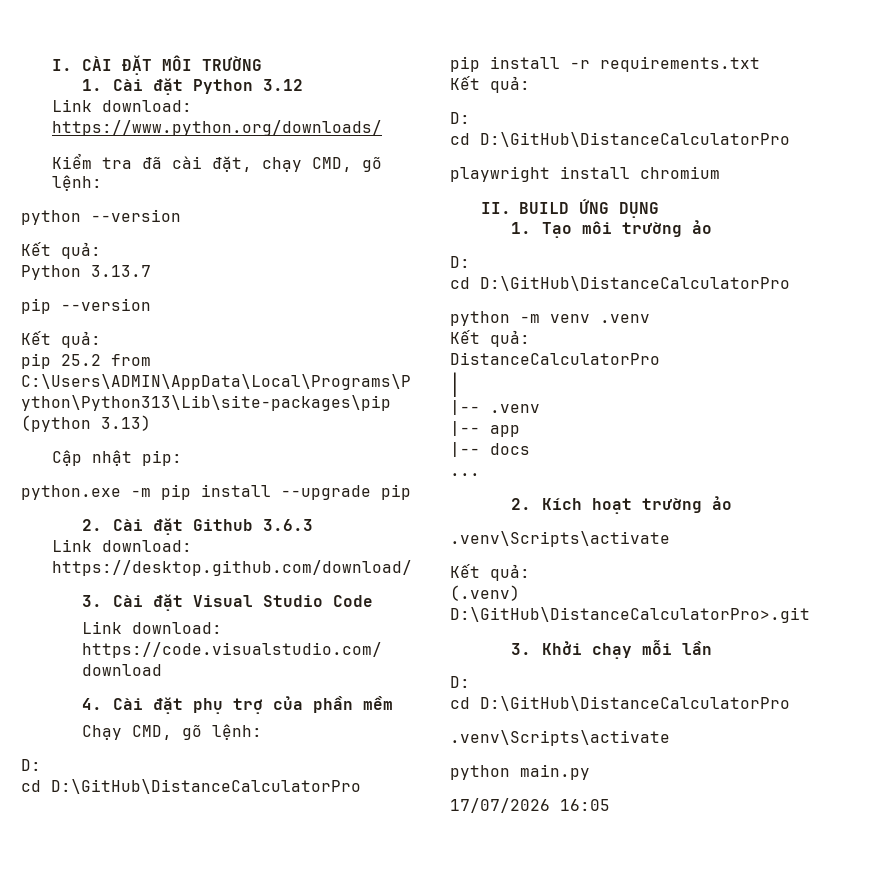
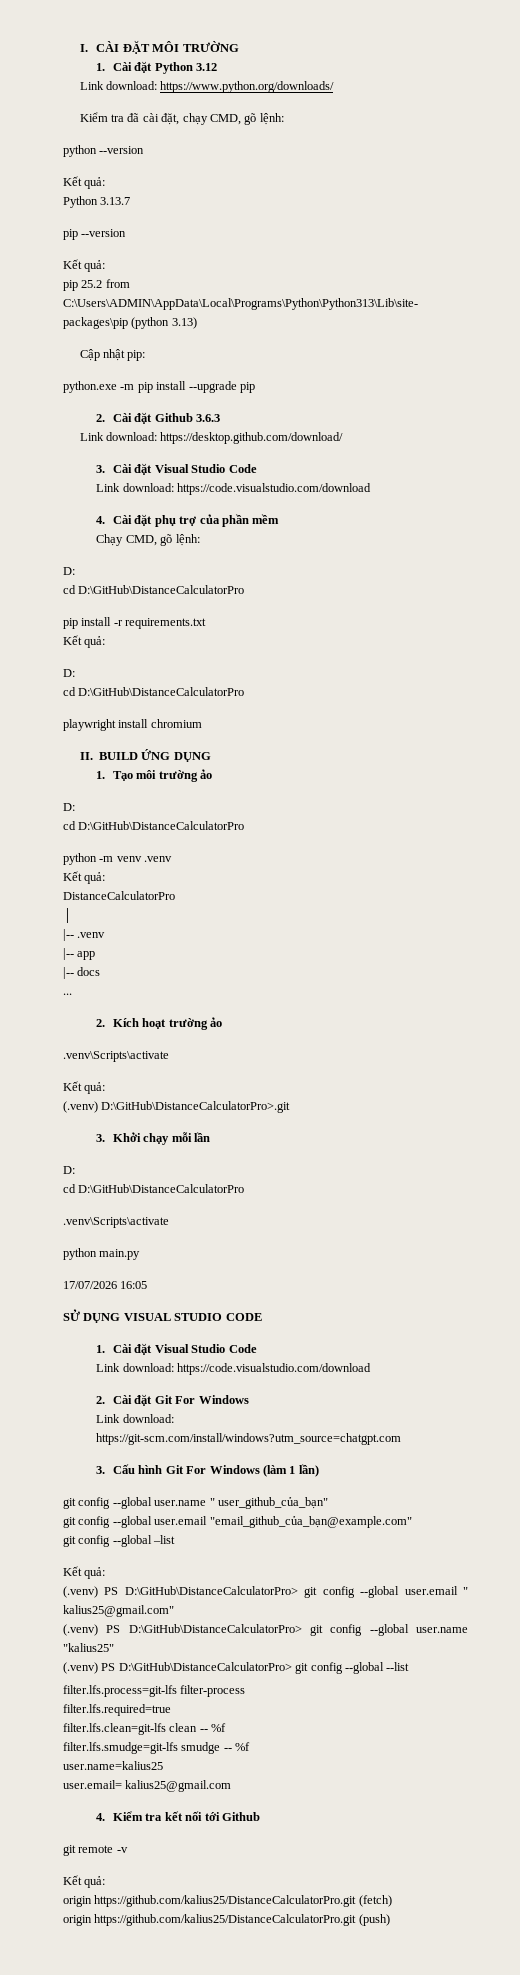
(610, 805) none -> [63,1309,262,1323] [96,1343,257,1355] [96,1363,372,1375] [96,1394,249,1406] [96,1414,174,1423] [96,1433,402,1445] [96,1464,319,1477] [63,1497,328,1509] [63,1516,412,1528] [63,1535,176,1547] [63,1566,106,1579] [63,1586,469,1598] [63,1605,174,1617] [63,1624,468,1636] [63,1643,114,1652] [63,1662,410,1674] [63,1685,246,1697] [63,1704,171,1716] [63,1723,227,1735] [63,1742,251,1754] [63,1761,163,1770] [63,1780,232,1792] [96,1811,260,1821] [63,1845,128,1856] [63,1875,106,1888] [63,1895,392,1907] [63,1914,390,1926] // SỬ DỤNG VISUAL STUDIO CODE // 1. Cài đặt Visual Studio Code // Link download: https://code.visualstudio.com/download // 2. Cài đặt Git For Windows // Link download: https://git-scm.com/install/windows?utm_source=chatgpt.com // 3. Cấu hình Git For Windows (làm 1 lần) // git config --global user.name " user_github_của_bạn" // git config --global user.email "email_github_của_bạn@example.com" // git config --global –list // Kết quả: // (.venv) PS D:\GitHub\DistanceCalculatorPro> git config --global user.email " kalius25@gmail.com" // (.venv) PS D:\GitHub\DistanceCalculatorPro> git config --global user.name "kalius25" // (.venv) PS D:\GitHub\DistanceCalculatorPro> git config --global --list // filter.lfs.process=git-lfs filter-process // filter.lfs.required=true // filter.lfs.clean=git-lfs clean -- %f // filter.lfs.smudge=git-lfs smudge -- %f // user.name=kalius25 // user.email= kalius25@gmail.com // 4. Kiểm tra kết nối tới Github // git remote -v // Kết quả: // origin https://github.com/kalius25/DistanceCalculatorPro.git (fetch) // origin https://github.com/kalius25/DistanceCalculatorPro.git (push)

